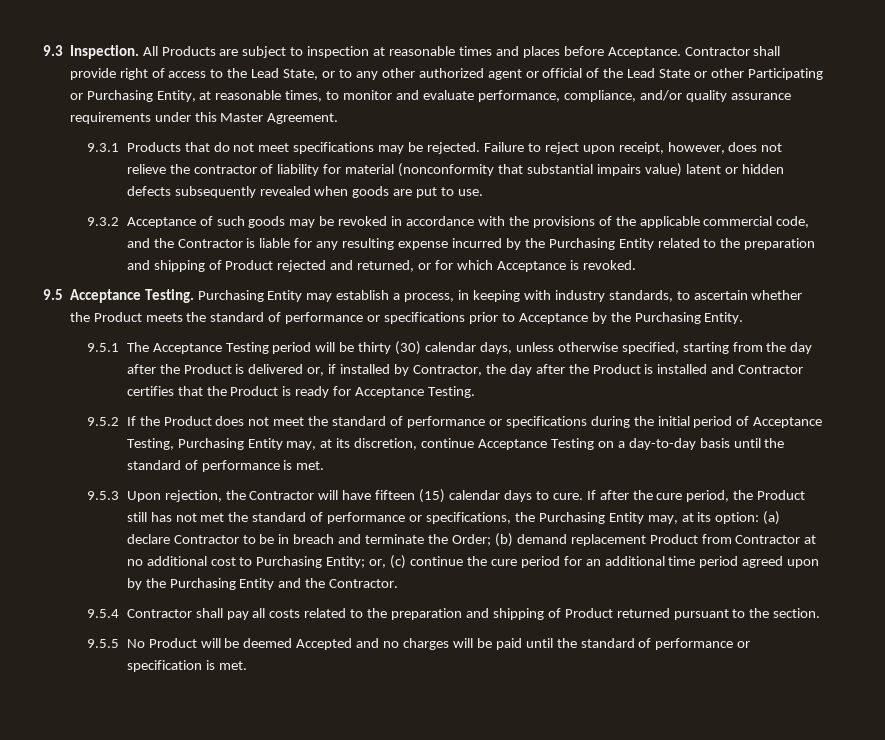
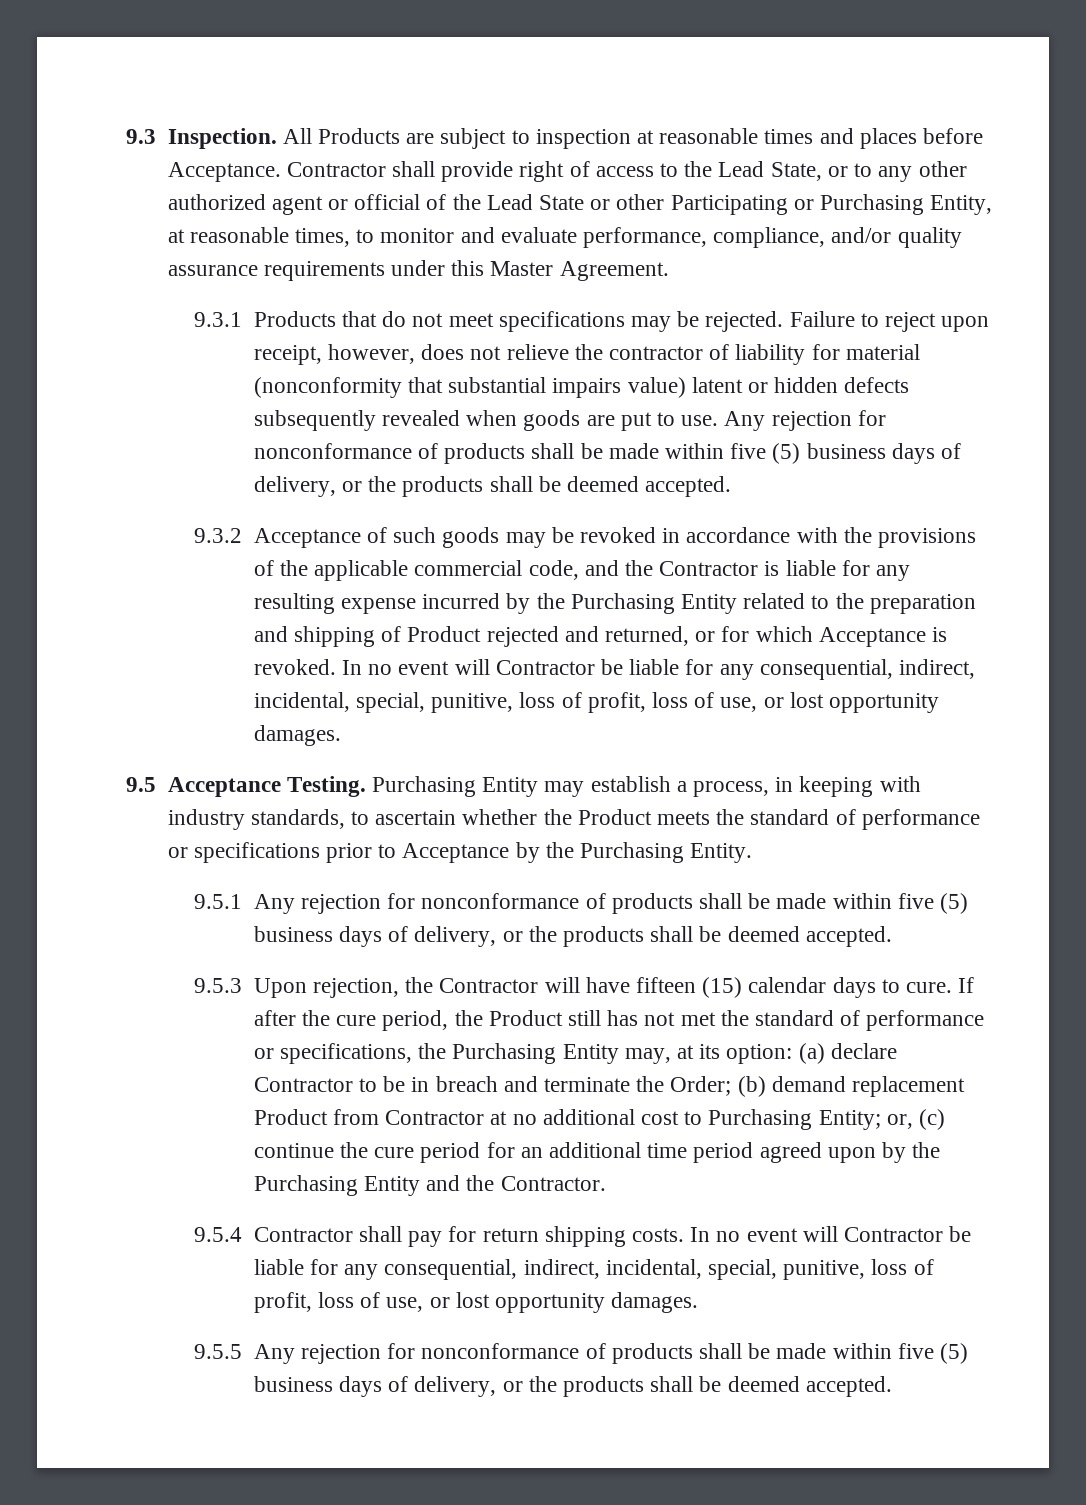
(484, 192) none -> [724,410,886,431] [253,443,962,464] [253,476,732,497] Any rejection for nonconformance of products shall be made within five (5) business days of delivery, or the products shall be deemed accepted.
(636, 265) none -> [341,659,976,680] [253,692,940,713] [253,725,341,746] In no event will Contractor be liable for any consequential, indirect, incidental, special, punitive, loss of profit, loss of use, or lost opportunity damages.
[126,341,813,355] [126,364,804,376] [126,386,476,398] [87,416,823,428] [126,438,785,450] [126,460,325,472] The Acceptance Testing period will be thirty (30) calendar days, unless otherwise specified, starting from the day after the Product is delivered or, if installed by Contractor, the day after the Product is installed and Contractor certifies that the Product is ready for Acceptance Testing. // 9.5.2 If the Product does not meet the standard of performance or specifications during the initial period of Acceptance Testing, Purchasing Entity may, at its discretion, continue Acceptance Testing on a day-to-day basis until the standard of performance is met. -> [253,893,969,914] [253,926,892,947] Any rejection for nonconformance of products shall be made within five (5) business days of delivery, or the products shall be deemed accepted.
[252,608,821,620] [87,638,751,650] [126,660,247,672] all costs related to the preparation and shipping of Product returned pursuant to the section. // 9.5.5 No Product will be deemed Accepted and no charges will be paid until the standard of performance or specification is met. -> [448,1226,972,1247] [253,1259,934,1280] [253,1292,699,1313] [194,1343,969,1364] [253,1376,892,1397] for return shipping costs. In no event will Contractor be liable for any consequential, indirect, incidental, special, punitive, loss of profit, loss of use, or lost opportunity damages. // 9.5.5 Any rejection for nonconformance of products shall be made within five (5) business days of delivery, or the products shall be deemed accepted.

